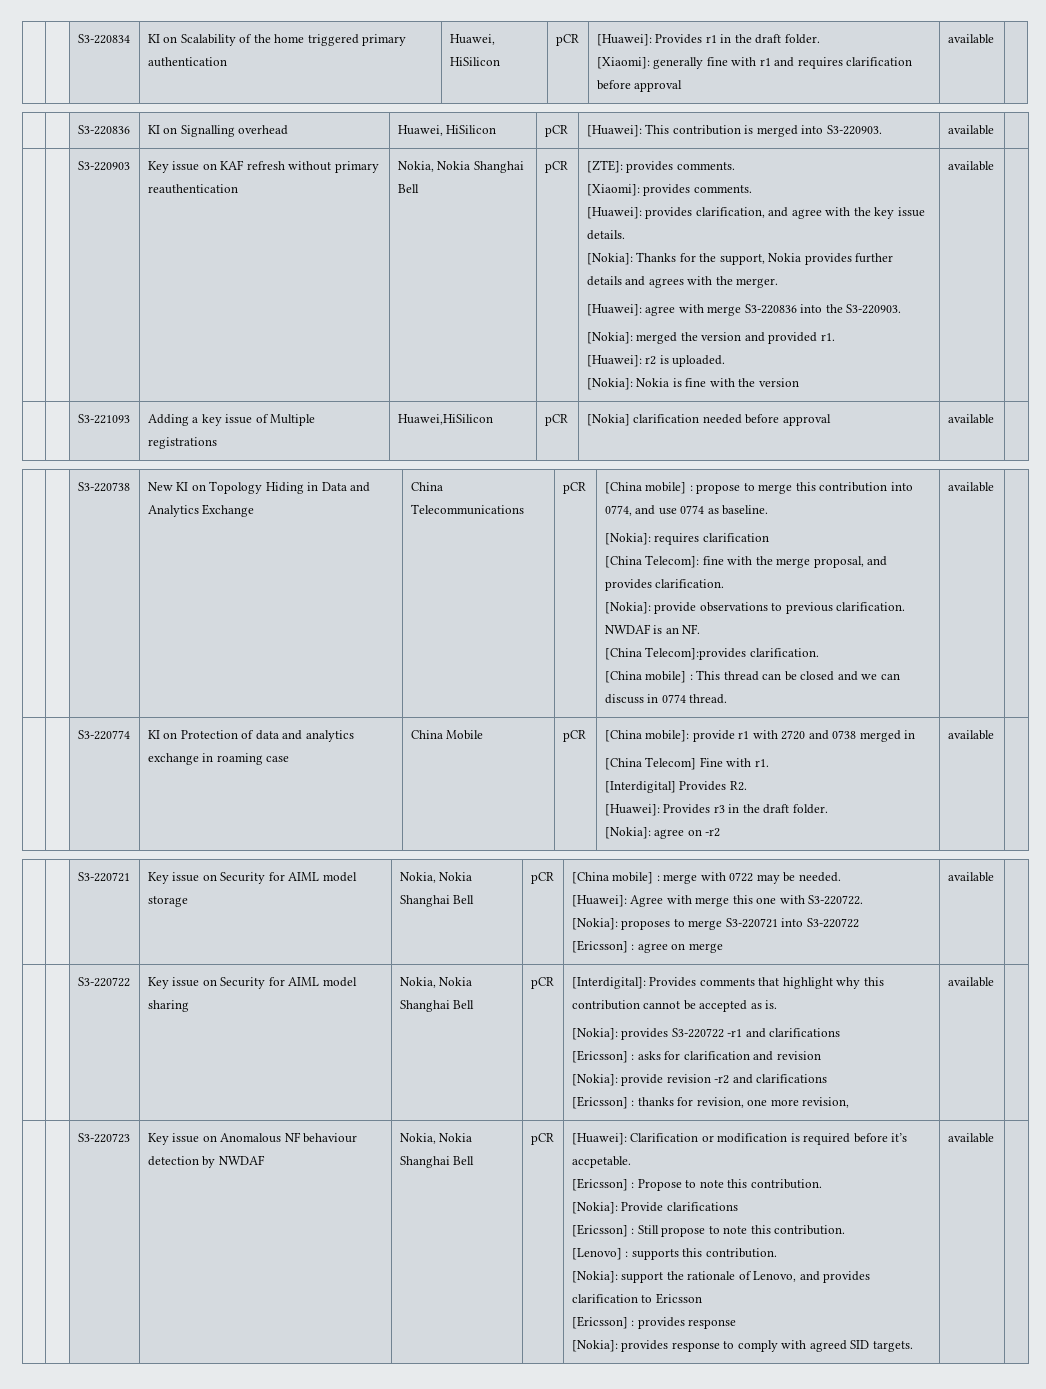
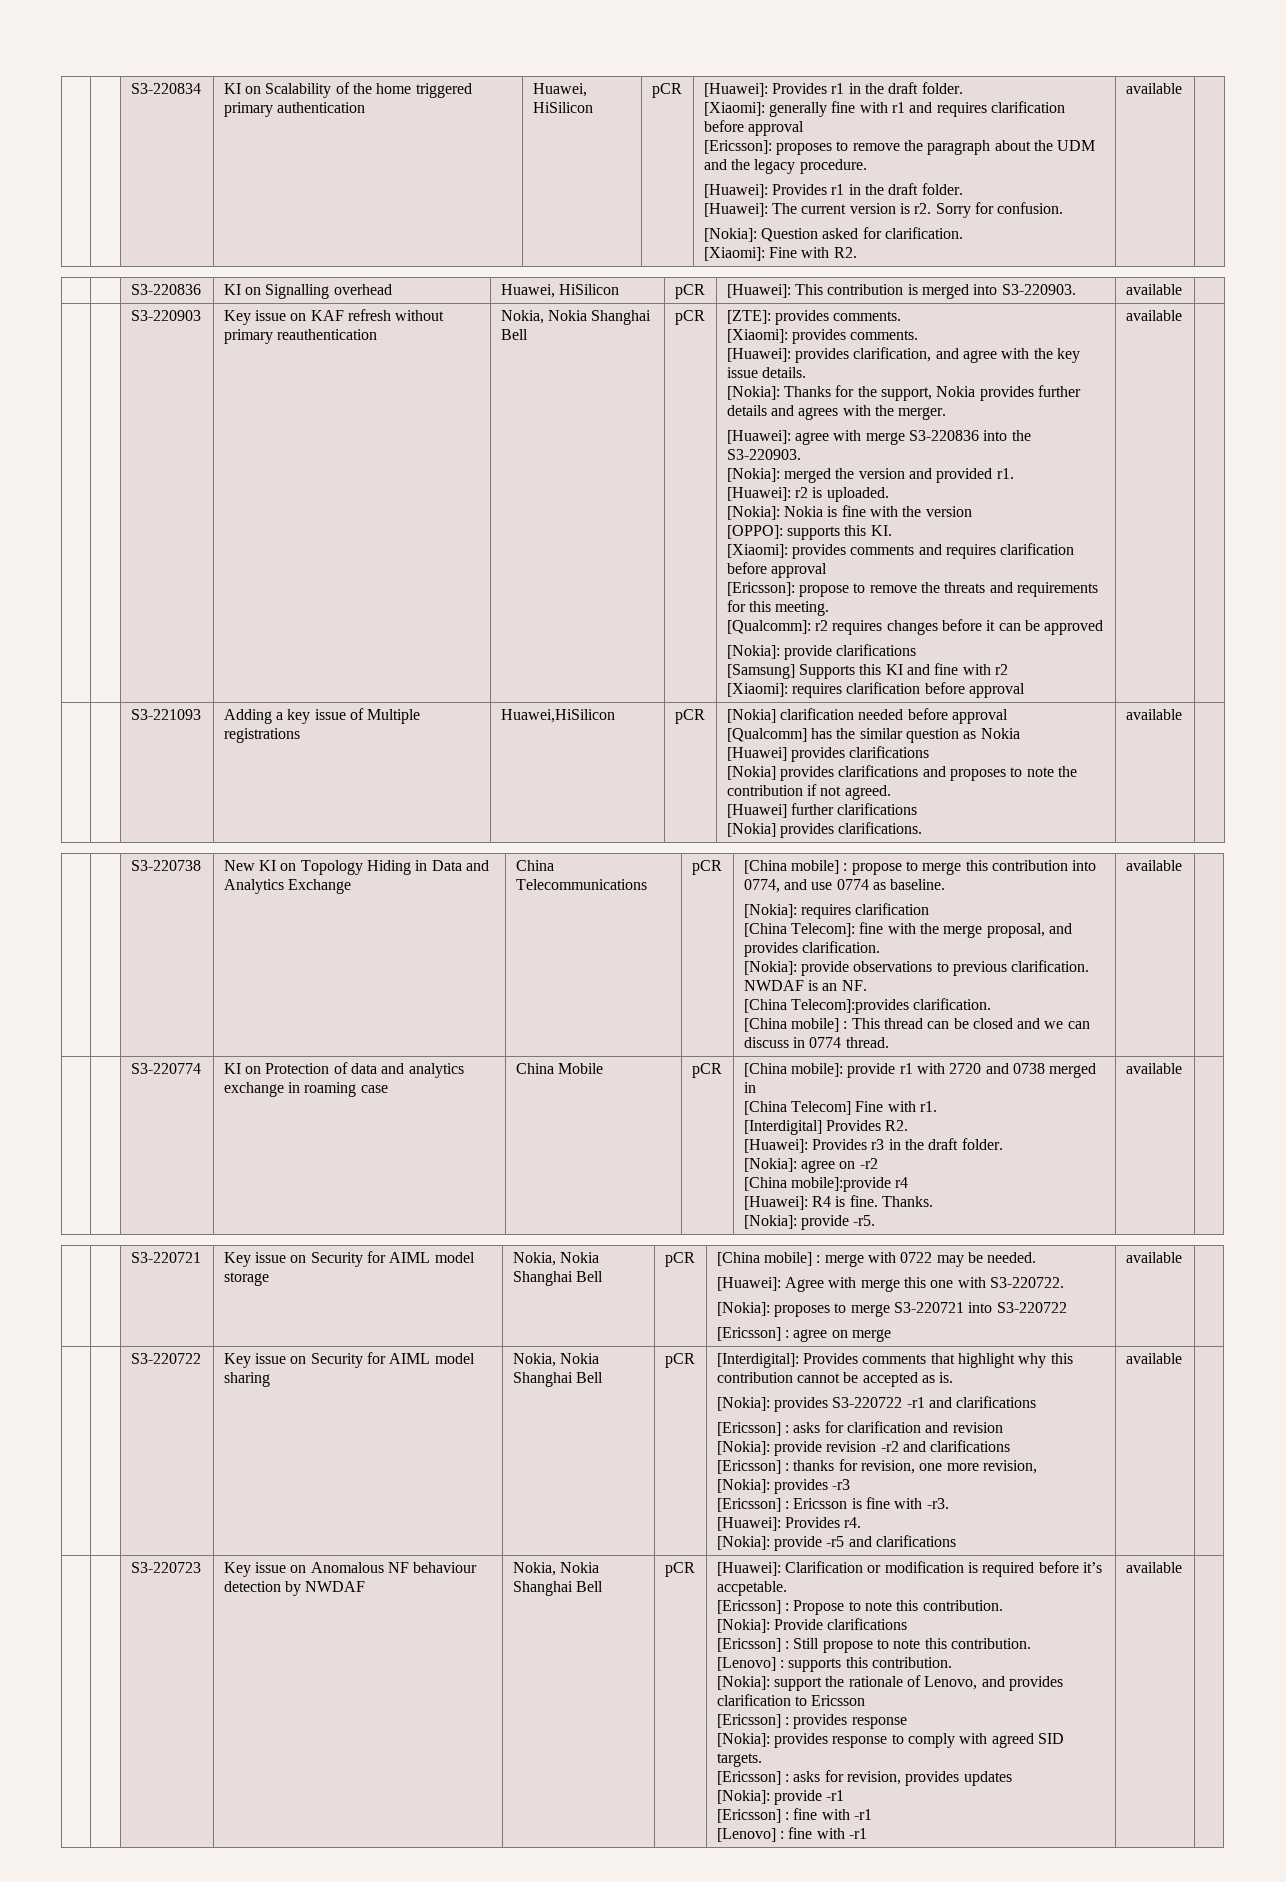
(683, 86) none -> [703,140,1096,155] [703,159,867,174] [703,183,963,198] [703,202,1064,218] [703,227,963,242] [703,247,857,261] // [Ericsson]: proposes to remove the paragraph about the UDM and the legacy procedure. // [Huawei]: Provides r1 in the draft folder. // [Huawei]: The current version is r2. Sorry for confusion. // [Nokia]: Question asked for clarification. // [Xiaomi]: Fine with R2.
(799, 382) none -> [726,525,892,540] [726,543,1075,559] [726,562,827,578] [726,582,1098,597] [726,600,830,616] [726,619,1104,635] [726,644,917,660] [726,663,1008,679] [726,682,1025,698] // [OPPO]: supports this KI. // [Xiaomi]: provides comments and requires clarification before approval // [Ericsson]: propose to remove the threats and requirements for this meeting. // [Qualcomm]: r2 requires changes before it can be approved // [Nokia]: provide clarifications // [Samsung] Supports this KI and fine with r2 // [Xiaomi]: requires clarification before approval
(831, 420) none -> [726,728,1020,743] [726,746,930,762] [726,765,1077,781] [726,784,891,800] [726,803,918,818] [726,822,923,838] // [Qualcomm] has the similar question as Nokia // [Huawei] provides clarifications // [Nokia] provides clarifications and proposes to note the contribution if not agreed. // [Huawei] further clarifications // [Nokia] provides clarifications.
(721, 832) none -> [743,1177,909,1192] [743,1195,933,1210] [743,1215,876,1230] // [China mobile]:provide r4 // [Huawei]: R4 is fine. Thanks. // [Nokia]: provide -r5.
(850, 1102) none -> [716,1479,851,1494] [716,1497,949,1512] [716,1517,862,1531] [716,1535,956,1551] // [Nokia]: provides -r3 // [Ericsson] : Ericsson is fine with -r3. // [Huawei]: Provides r4. // [Nokia]: provide -r5 and clarifications
(913, 1346) none -> [716,1770,1012,1786] [716,1790,845,1805] [716,1808,872,1823] [716,1827,867,1842] // [Ericsson] : asks for revision, provides updates // [Nokia]: provide -r1 // [Ericsson] : fine with -r1 // [Lenovo] : fine with -r1

